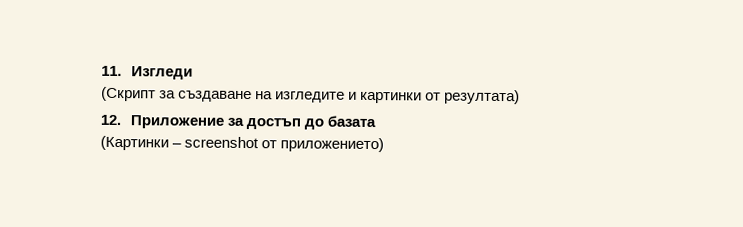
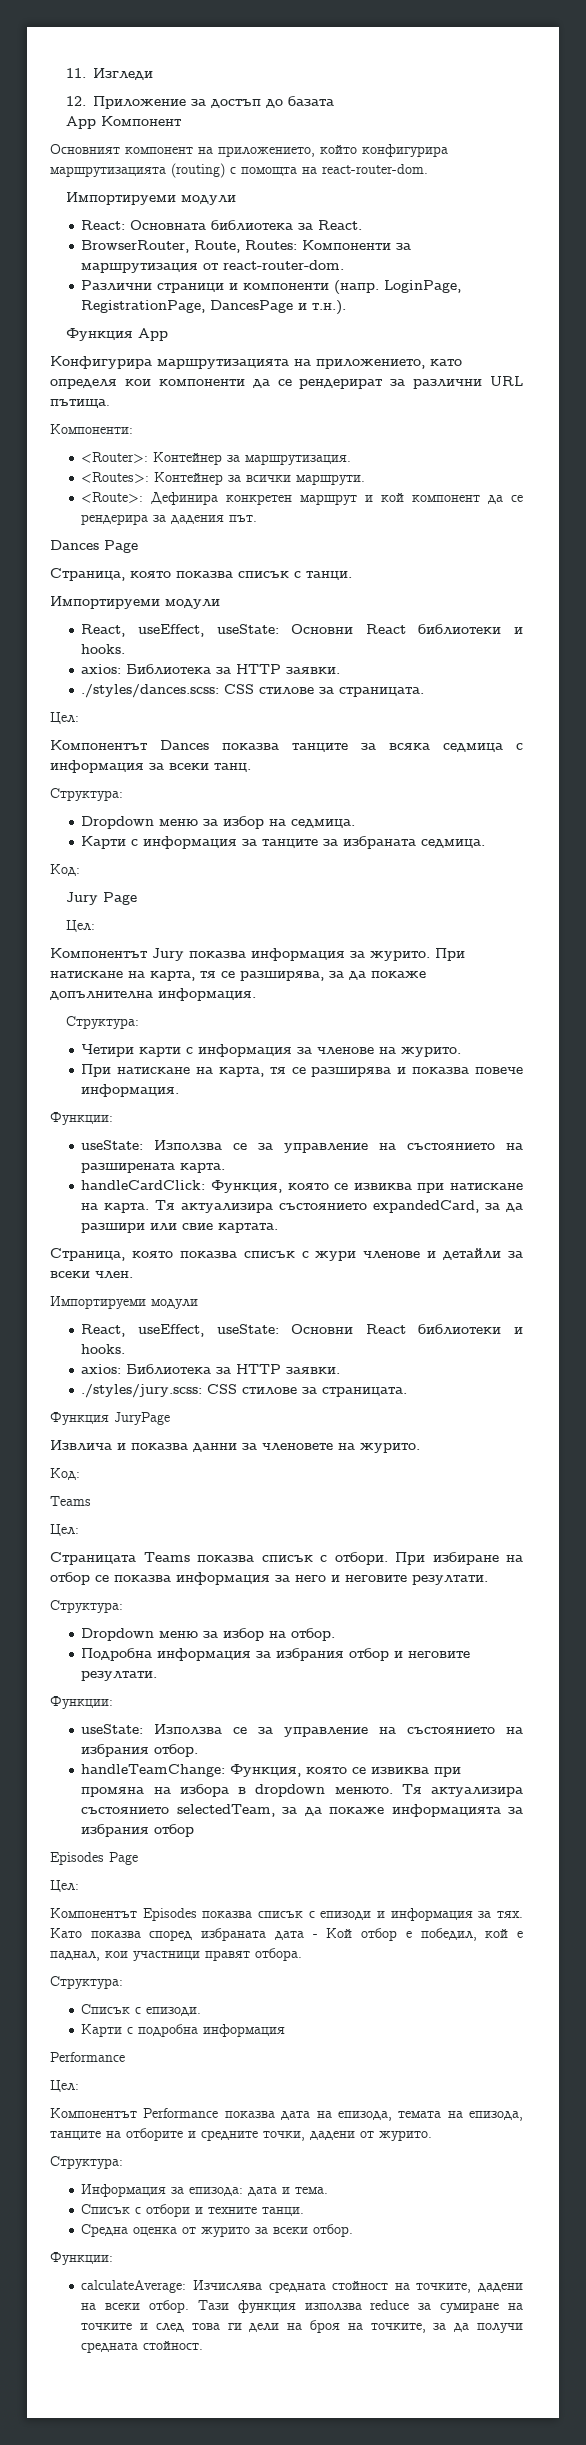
[100,86,521,105] // (Скрипт за създаване на изгледите и картинки от резултата) -> (154, 74) none
[99,135,384,153] (Картинки – screenshot от приложението) -> [66,116,183,129] [50,144,448,157] [50,163,428,178] [66,192,237,205] [81,220,363,231] [81,240,412,253] [81,260,345,273] [81,280,462,294] [81,300,347,315] [66,328,169,341] [50,356,462,369] [50,376,523,389] [50,399,110,408] [50,424,133,434] [81,452,352,465] [81,472,366,485] [81,492,523,505] [81,514,258,525] [50,540,138,553] [50,568,352,581] [50,596,220,609] [81,624,523,637] [81,644,126,654] [81,664,341,675] [81,684,425,698] [50,712,79,724] [50,740,523,752] [50,760,251,773] [50,788,123,801] [81,816,356,829] [81,836,486,849] [50,864,80,876] [66,892,138,905] [66,920,96,932] [50,948,465,961] [50,971,426,981] [50,988,256,1001] [66,1016,140,1029] [81,1044,462,1057] [81,1064,523,1077] [81,1084,180,1097] [50,1112,113,1125] [81,1140,523,1153] [81,1163,226,1173] [81,1180,523,1193] [81,1200,523,1213] [81,1223,279,1233] [50,1248,524,1261] [50,1271,133,1279] [50,1296,198,1309] [81,1324,523,1337] [81,1344,126,1354] [81,1364,341,1375] [81,1384,408,1398] [50,1412,170,1425] [50,1440,420,1453] [50,1468,80,1480] [50,1496,91,1506] [50,1524,79,1536] [50,1552,523,1565] [50,1572,488,1585] [50,1600,123,1613] [81,1628,336,1641] [81,1648,471,1661] [81,1671,158,1681] [50,1696,113,1709] [81,1724,523,1737] [81,1744,199,1757] [81,1764,462,1777] [81,1784,523,1797] [81,1804,523,1817] [81,1824,195,1837] [50,1852,138,1865] [50,1880,79,1892] [50,1908,524,1921] [50,1928,524,1941] [50,1948,302,1961] [50,1976,123,1989] [81,2004,202,2016] [81,2024,286,2037] [50,2052,125,2062] [50,2080,79,2092] [50,2108,523,2121] [50,2128,432,2141] [50,2156,123,2169] [81,2184,329,2197] [81,2204,305,2217] [81,2224,354,2237] [50,2252,113,2265] [81,2280,523,2293] [81,2300,523,2313] [81,2320,523,2333] [81,2341,204,2353] App Компонент // Основният компонент на приложението, който конфигурира маршрутизацията (routing) с помощта на react-router-dom. // Импортируеми модули // React: Основната библиотека за React. // BrowserRouter, Route, Routes: Компоненти за маршрутизация от react-router-dom. // Различни страници и компоненти (напр. LoginPage, RegistrationPage, DancesPage и т.н.). // Функция App // Конфигурира маршрутизацията на приложението, като определя кои компоненти да се рендерират за различни URL пътища. // Компоненти: // <Router>: Контейнер за маршрутизация. // <Routes>: Контейнер за всички маршрути. // <Route>: Дефинира конкретен маршрут и кой компонент да се рендерира за дадения път. // Dances Page // Страница, която показва списък с танци. // Импортируеми модули // React, useEffect, useState: Основни React библиотеки и hooks. // axios: Библиотека за HTTP заявки. // ./styles/dances.scss: CSS стилове за страницата. // Цел: // Компонентът Dances показва танците за всяка седмица с информация за всеки танц. // Структура: // Dropdown меню за избор на седмица. // Карти с информация за танците за избраната седмица. // Код: // Jury Page // Цел: // Компонентът Jury показва информация за журито. При натискане на карта, тя се разширява, за да покаже допълнителна информация. // Структура: // Четири карти с информация за членове на журито. // При натискане на карта, тя се разширява и показва повече информация. // Функции: // useState: Използва се за управление на състоянието на разширената карта. // handleCardClick: Функция, която се извиква при натискане на карта. Тя актуализира състоянието expandedCard, за да разшири или свие картата. // Страница, която показва списък с жури членове и детайли за всеки член. // Импортируеми модули // React, useEffect, useState: Основни React библиотеки и hooks. // axios: Библиотека за HTTP заявки. // ./styles/jury.scss: CSS стилове за страницата. // Функция JuryPage // Извлича и показва данни за членовете на журито. // Код: // Teams // Цел: // Страницата Teams показва списък с отбори. При избиране на отбор се показва информация за него и неговите резултати. // Структура: // Dropdown меню за избор на отбор. // Подробна информация за избрания отбор и неговите резултати. // Функции: // useState: Използва се за управление на състоянието на избрания отбор. // handleTeamChange: Функция, която се извиква при промяна на избора в dropdown менюто. Тя актуализира състоянието selectedTeam, за да покаже информацията за избрания отбор // Episodes Page // Цел: // Компонентът Episodes показва списък с епизоди и информация за тях. Като показва според избраната дата - Кой отбор е победил, кой е паднал, кои участници правят отбора. // Структура: // Списък с епизоди. // Карти с подробна информация // Performance // Цел: // Компонентът Performance показва дата на епизода, темата на епизода, танците на отборите и средните точки, дадени от журито. // Структура: // Информация за епизода: дата и тема. // Списък с отбори и техните танци. // Средна оценка от журито за всеки отбор. // Функции: // calculateAverage: Изчислява средната стойност на точките, дадени на всеки отбор. Тази функция използва reduce за сумиране на точките и след това ги дели на броя на точките, за да получи средната стойност.

